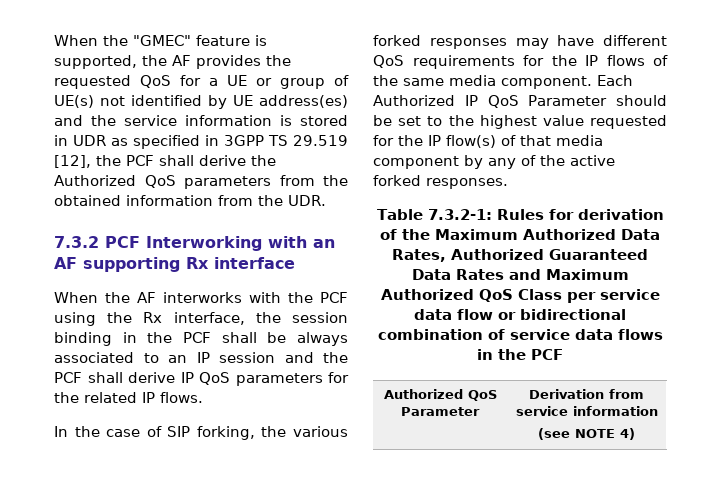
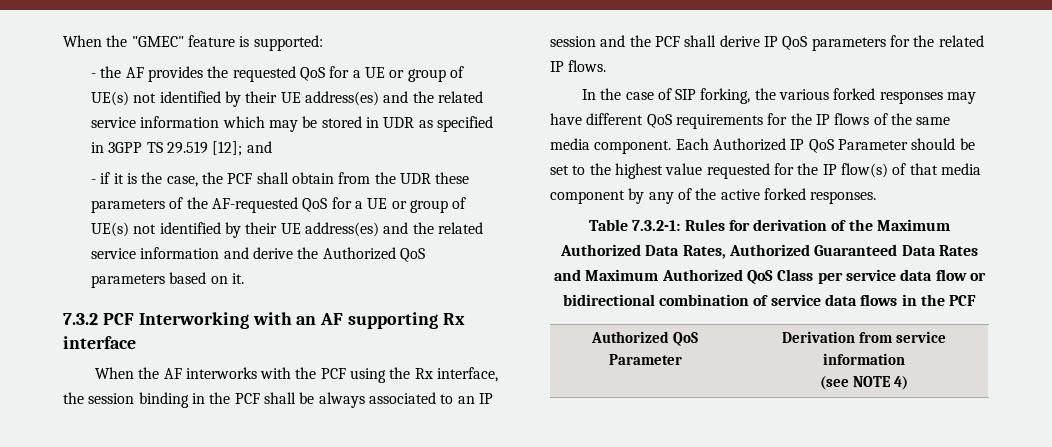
[54,55,137,69] supported, -> [253,35,323,51] [91,73,97,78] supported: // -
[233,95,348,108] [54,115,292,126] UE address(es) and the service information is -> [245,91,484,106] [91,116,318,132] their UE address(es) and the related service information which may be
[54,155,194,168] [12], the PCF shall -> [212,141,272,156] [91,172,470,187] [91,197,467,213] [91,222,484,238] [91,247,249,259] [12]; and // - if it is the case, the PCF shall obtain from the UDR these parameters of the AF-requested QoS for a UE or group of UE(s) not identified by their UE address(es) and the related service information and
[279,175,348,186] [54,195,326,206] from the obtained information from the UDR. -> [169,272,245,284] based on it.

